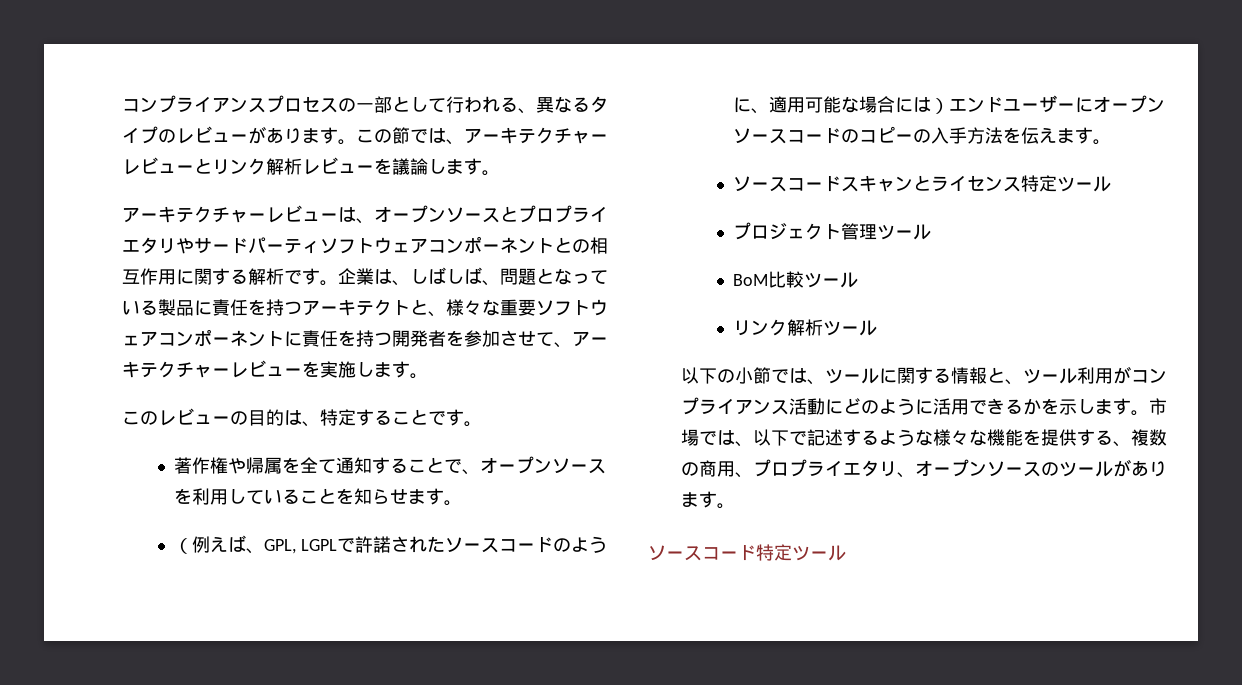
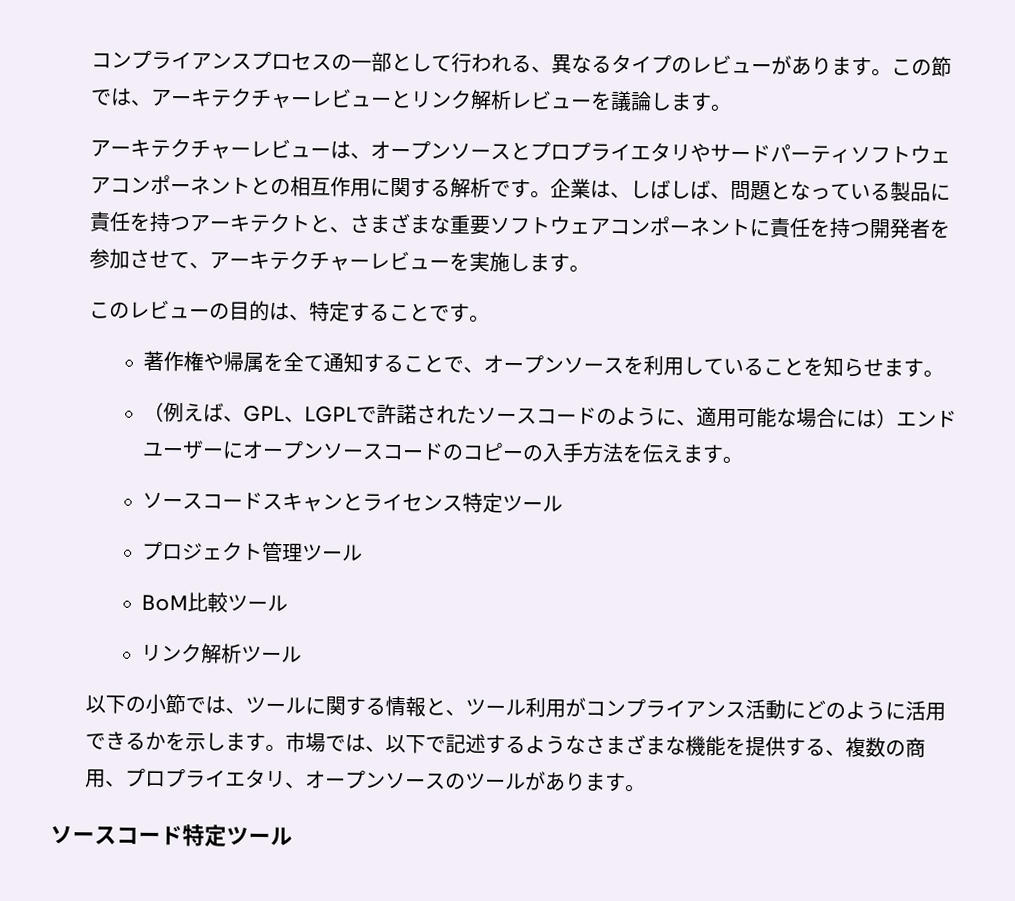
[445,299,482,316] 様々 -> [348,212,431,235] さまざま
[264,539,297,554] GPL, -> [243,405,306,423] GPL、
[932,429,969,446] 様々 -> [584,734,666,756] さまざま

